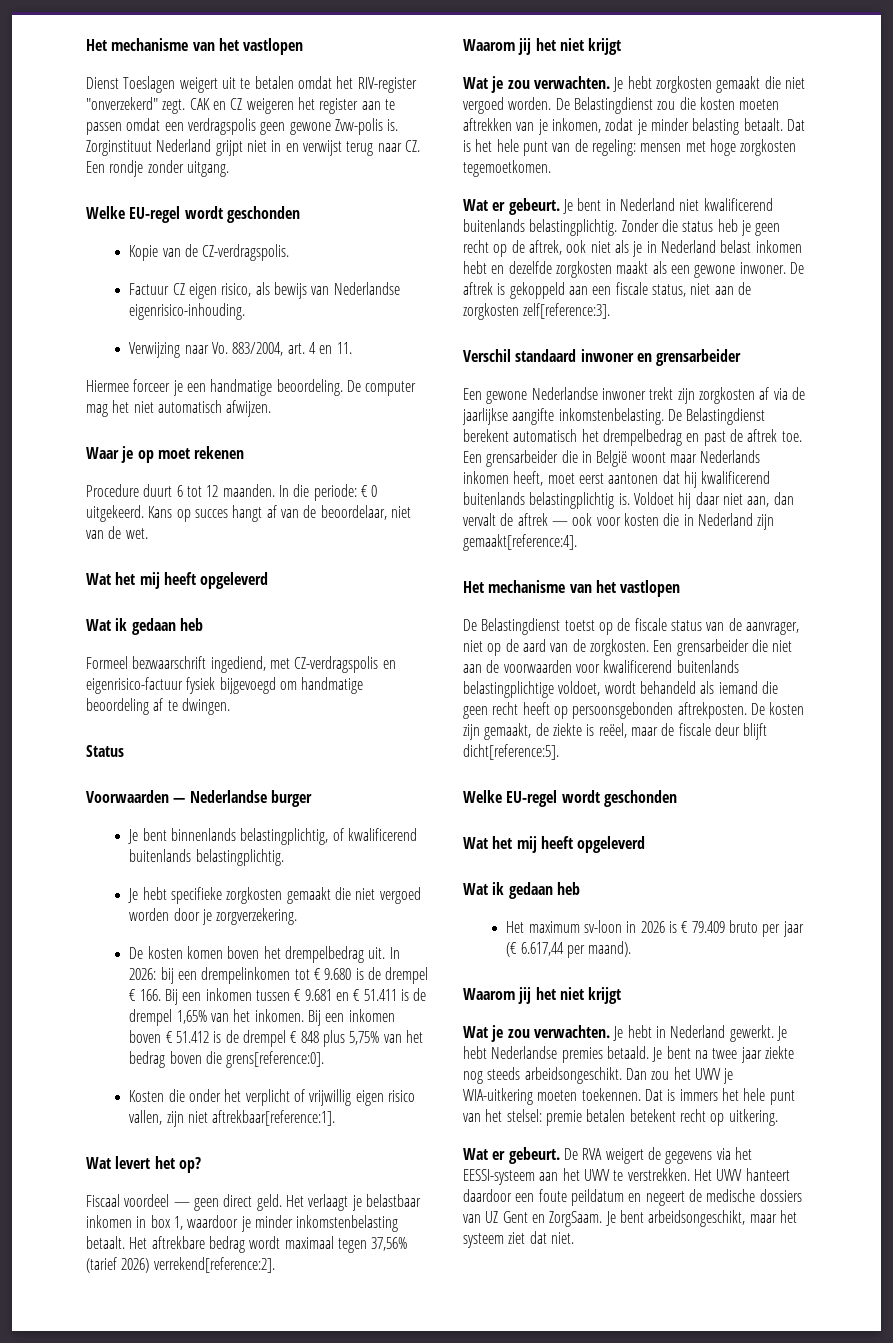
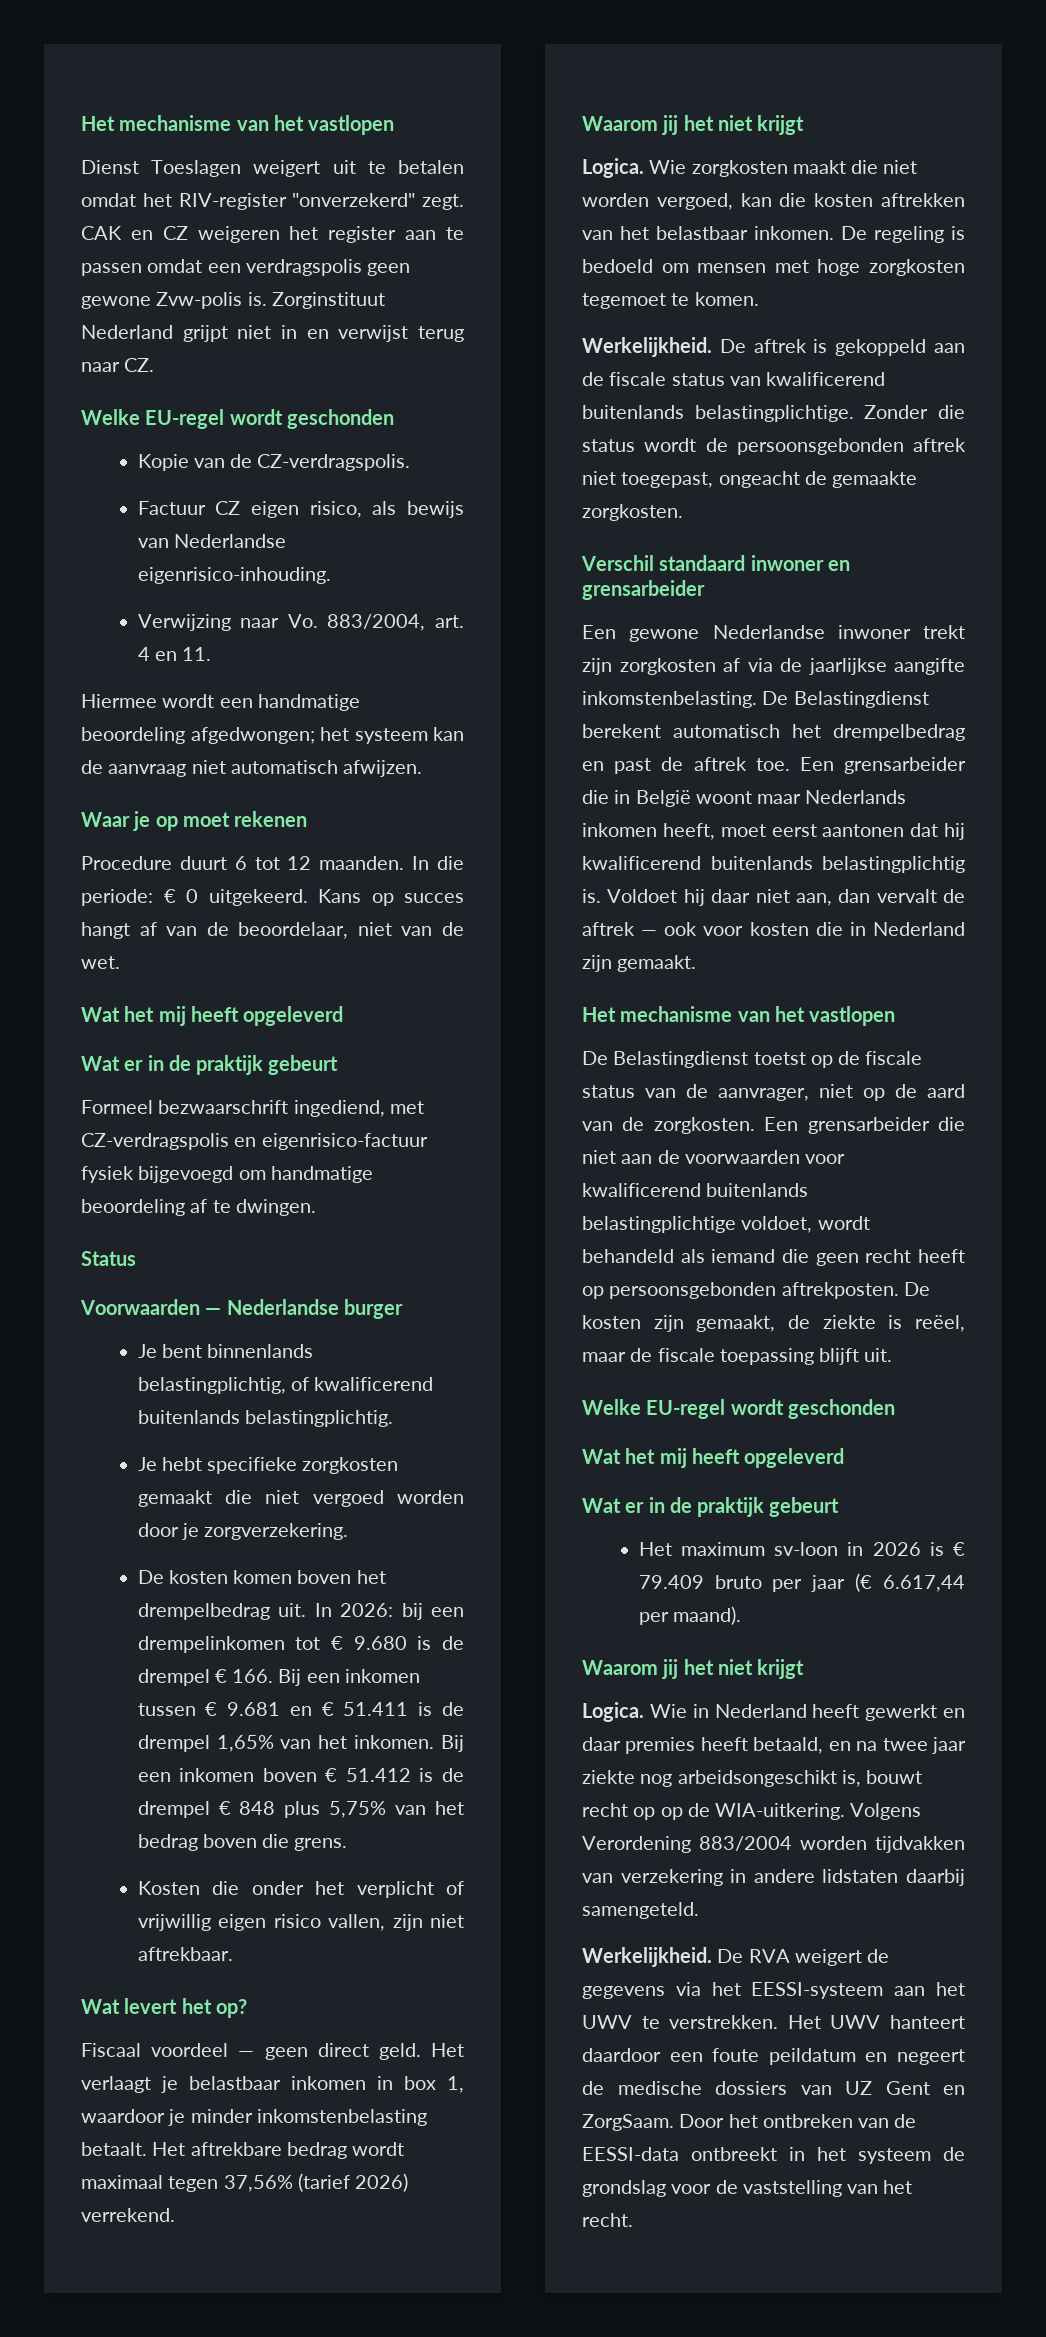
[86,160,229,177] Een rondje zonder uitgang. -> (155, 365) none
[133,379,417,396] [86,400,130,417] forceer je een handmatige beoordeling. De computer mag het -> [162,694,360,711] [81,727,464,744] [81,760,187,777] wordt een handmatige beoordeling afgedwongen; het systeem kan de aanvraag
[115,618,203,635] ik gedaan heb -> [124,1055,339,1075] er in de praktijk gebeurt
[226,1051,325,1068] grens[reference:0]. -> [294,1838,348,1851] grens.
[212,1110,336,1126] aftrekbaar[reference:1]. -> [137,1947,233,1961] aftrekbaar.
[153,1257,275,1273] [463,38,622,55] [463,76,805,93] [463,97,676,114] verrekend[reference:2]. // Waarom jij het niet krijgt // Wat je zou verwachten. Je hebt zorgkosten gemaakt die niet vergoed worden. De Belastingdienst zou -> [81,2208,175,2222] [582,115,805,135] [582,158,918,178] [582,193,772,210] verrekend. // Waarom jij het niet krijgt // Logica. Wie zorgkosten maakt die niet worden vergoed, kan
[739,99,780,110] moeten -> (874, 200) none
[537,118,805,135] [463,139,797,156] [463,160,551,177] [463,198,773,215] [463,219,781,236] [463,240,802,257] [463,261,786,278] je inkomen, zodat je minder belasting betaalt. Dat is het hele punt van de regeling: mensen met hoge zorgkosten tegemoetkomen. // Wat er gebeurt. Je bent in Nederland niet kwalificerend buitenlands belastingplichtig. Zonder die status heb je geen recht op de aftrek, ook niet als je in Nederland belast inkomen hebt en dezelfde zorgkosten maakt als een gewone inwoner. -> [620,226,965,243] [582,259,965,276] [582,292,759,309] [582,337,712,357] het belastbaar inkomen. De regeling is bedoeld om mensen met hoge zorgkosten tegemoet te komen. // Werkelijkheid.
[592,282,751,297] [463,303,611,320] een fiscale status, niet aan de zorgkosten zelf[reference:3]. -> [582,372,886,386] [582,405,965,422] [582,438,966,455] [582,471,918,488] [582,504,683,521] de fiscale status van kwalificerend buitenlands belastingplichtige. Zonder die status wordt de persoonsgebonden aftrek niet toegepast, ongeacht de gemaakte zorgkosten.
[463,534,577,551] gemaakt[reference:4]. -> [617,955,697,972] gemaakt.
[714,723,768,740] [463,744,559,760] deur blijft dicht[reference:5]. -> [719,1348,893,1365] toepassing blijft uit.
[492,882,580,899] ik gedaan heb -> [625,1497,840,1517] er in de praktijk gebeurt
[463,1025,787,1042] [463,1046,691,1063] Wat je zou verwachten. Je hebt in Nederland gewerkt. Je hebt Nederlandse premies betaald. Je bent -> [582,1702,965,1722] [582,1737,851,1754] Logica. Wie in Nederland heeft gewerkt en daar premies heeft betaald, en
[487,1067,734,1084] [463,1088,795,1105] [463,1109,778,1126] [463,1147,560,1164] steeds arbeidsongeschikt. Dan zou het UWV je WIA-uitkering moeten toekennen. Dat is immers het hele punt van het stelsel: premie betalen betekent recht op uitkering. // Wat er gebeurt. -> [677,1770,923,1787] [582,1803,922,1820] [582,1836,965,1853] [582,1869,965,1886] [582,1902,699,1919] [582,1947,712,1967] arbeidsongeschikt is, bouwt recht op op de WIA-uitkering. Volgens Verordening 883/2004 worden tijdvakken van verzekering in andere lidstaten daarbij samengeteld. // Werkelijkheid.
[605,1210,797,1227] [463,1231,574,1248] Je bent arbeidsongeschikt, maar het systeem ziet dat niet. -> [679,2114,917,2128] [582,2147,965,2164] [582,2180,913,2197] [582,2213,633,2227] Door het ontbreken van de EESSI-data ontbreekt in het systeem de grondslag voor de vaststelling van het recht.

